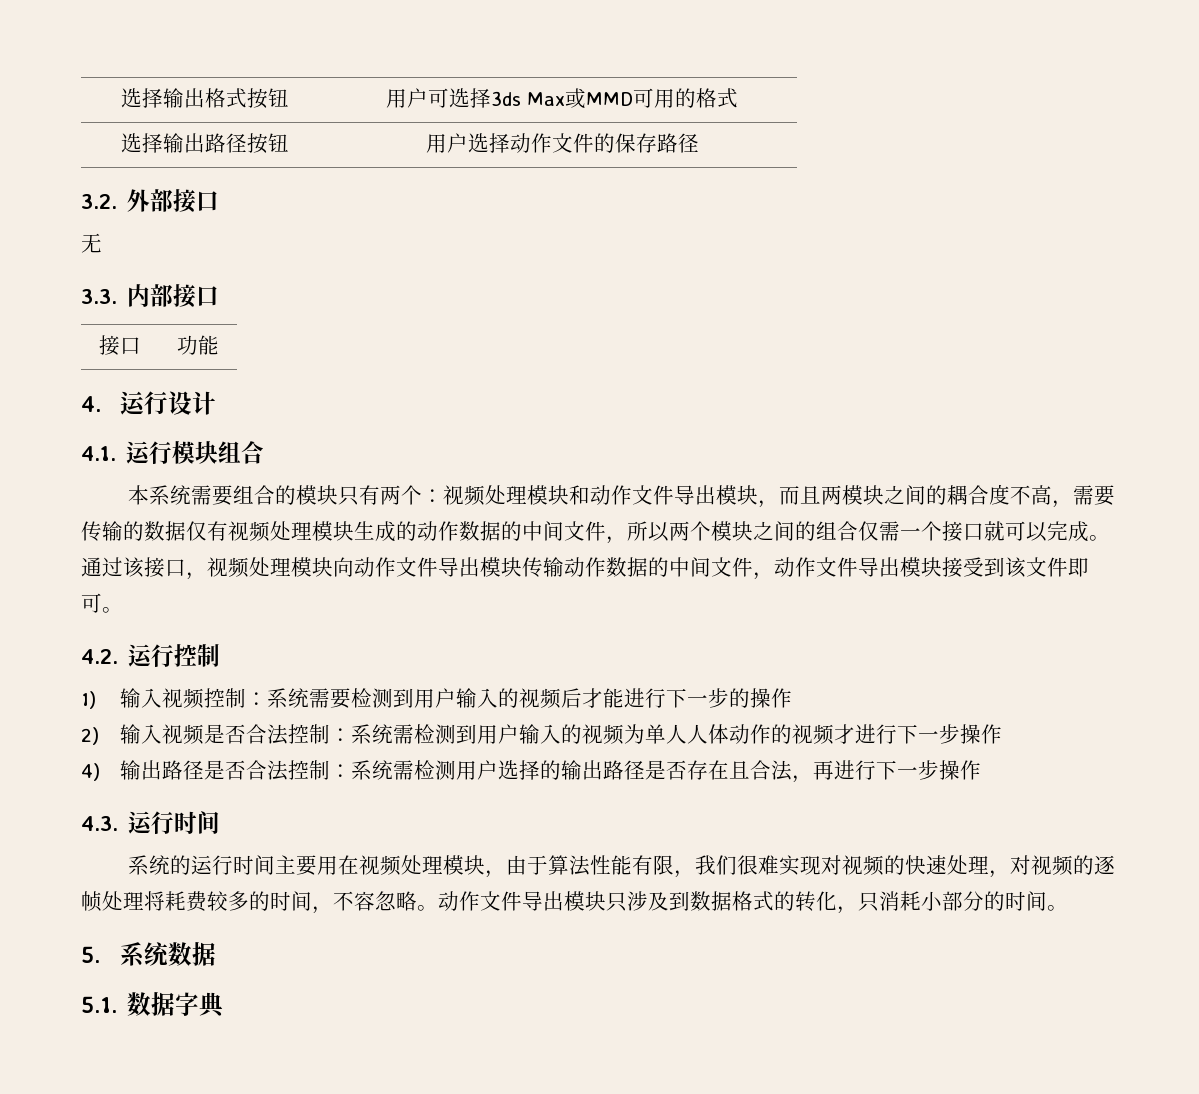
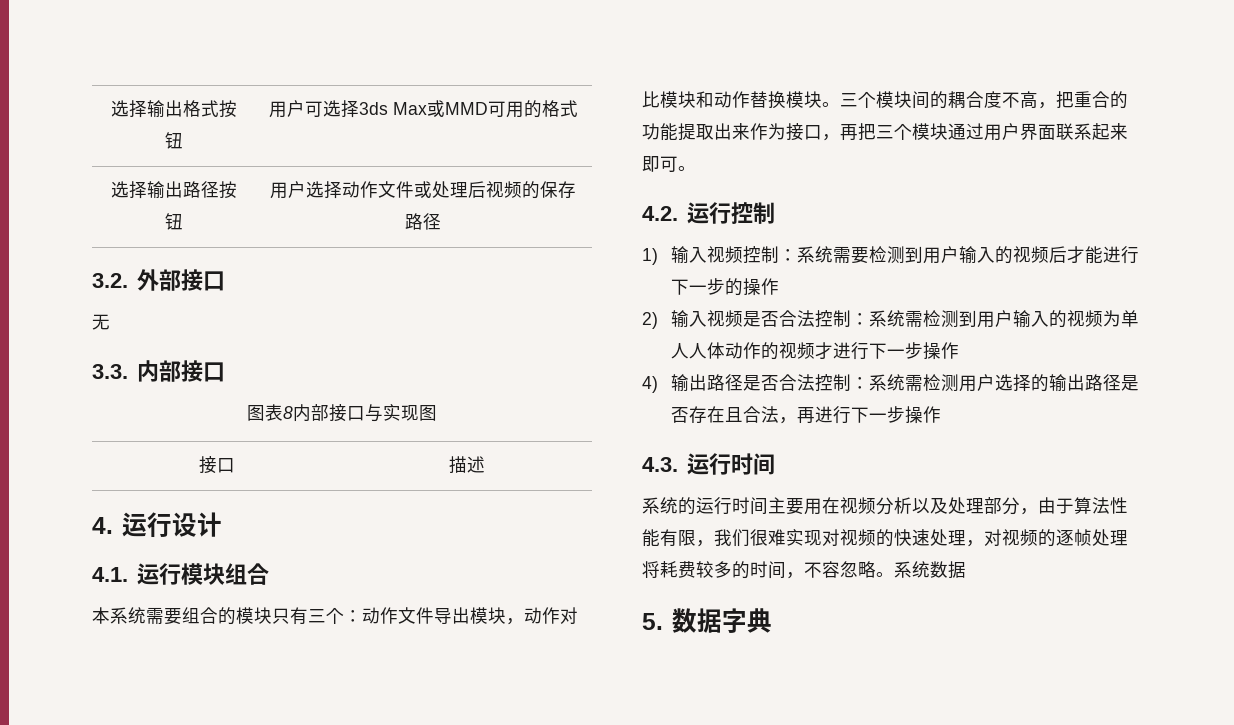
(594, 143) none -> [414,181,522,198] 或处理后视频
(220, 296) none -> [247,404,437,422] // 图表8内部接口与实现图
[176,335,219,355] 功能 -> [448,456,485,474] 描述
[380,485,591,506] 两个：视频处理模块和 -> [308,607,362,624] 三个：
[779,484,1116,508] [81,521,1110,544] [81,557,1068,580] 而且两模块之间的耦合度不高，需要传输的数据仅有视频处理模块生成的动作数据的中间文件，所以两个模块之间的组合仅需一个接口就可以完成。通过该接口，视频处理模块向动作文件导出模块传输动作数据的中间文件，动作文件导出模块接受到该文件 -> [524,607,578,624] [642,91,1128,109] [642,123,1128,141] 动作对比模块和动作替换模块。三个模块间的耦合度不高，把重合的功能提取出来作为接口，再把三个模块通过用户界面联系起来
[401,855,486,875] 处理模块 -> [876,497,1020,515] 分析以及处理部分
[438,891,1068,914] [81,946,100,963] 动作文件导出模块只涉及到数据格式的转化，只消耗小部分的时间。 // 5. -> (894, 574) none
[81,996,117,1013] 5.1. -> [642,613,663,630] 5.

